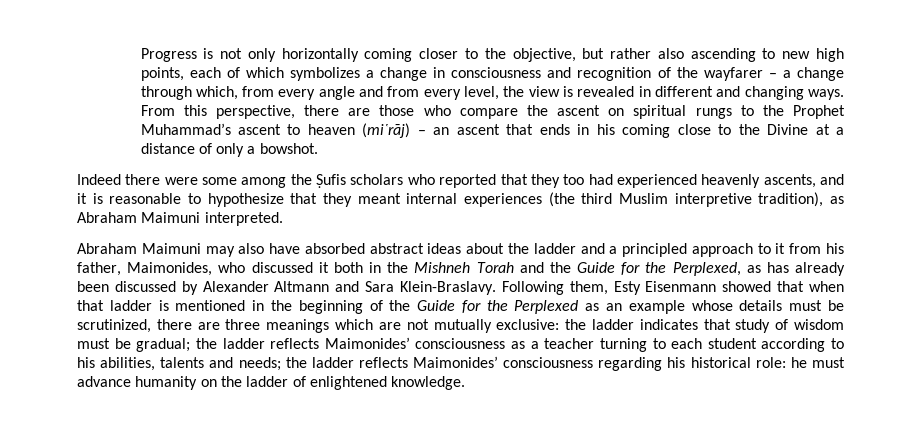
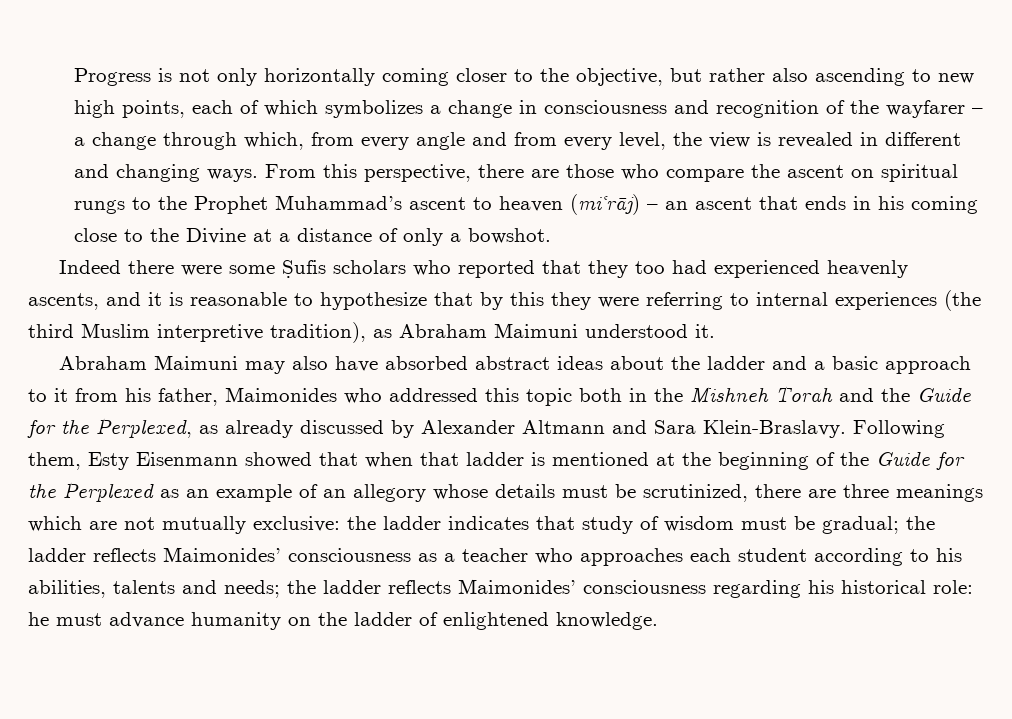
[241,174,312,188] among the -> (275, 269) none
[323,193,401,207] they meant -> [480,292,749,310] by this they were referring to
[204,212,283,226] interpreted. -> [585,324,715,338] understood it.
[622,243,688,257] principled -> [831,356,878,370] basic
[127,262,329,276] Maimonides, who discussed it -> [225,387,572,406] Maimonides who addressed this topic
[766,262,845,276] [77,281,109,292] has already been -> [225,420,293,438] already
[252,300,265,311] in -> [656,453,675,466] at
(685, 307) none -> [299,484,426,502] of an allegory
[599,338,666,352] turning to -> [535,548,683,566] who approaches

